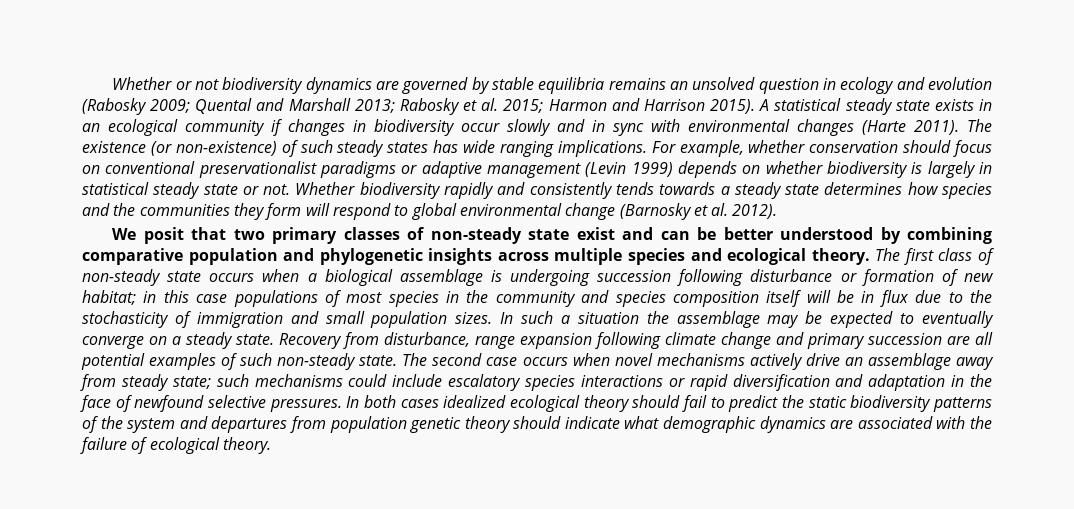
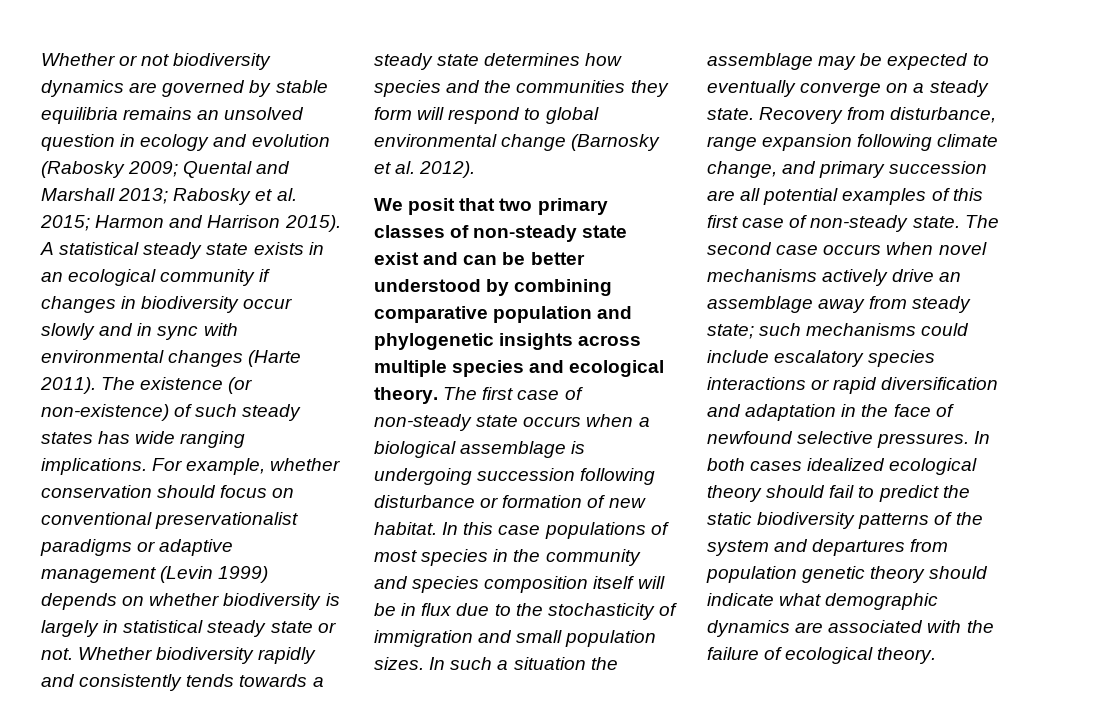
[938,248,973,261] class -> [517,390,560,400] case
[82,290,157,305] habitat; in -> [374,522,459,535] habitat. In
[721,332,771,349] change -> [707,161,777,178] change,
[240,353,273,366] such -> [952,188,983,201] [707,215,808,228] this first case of

